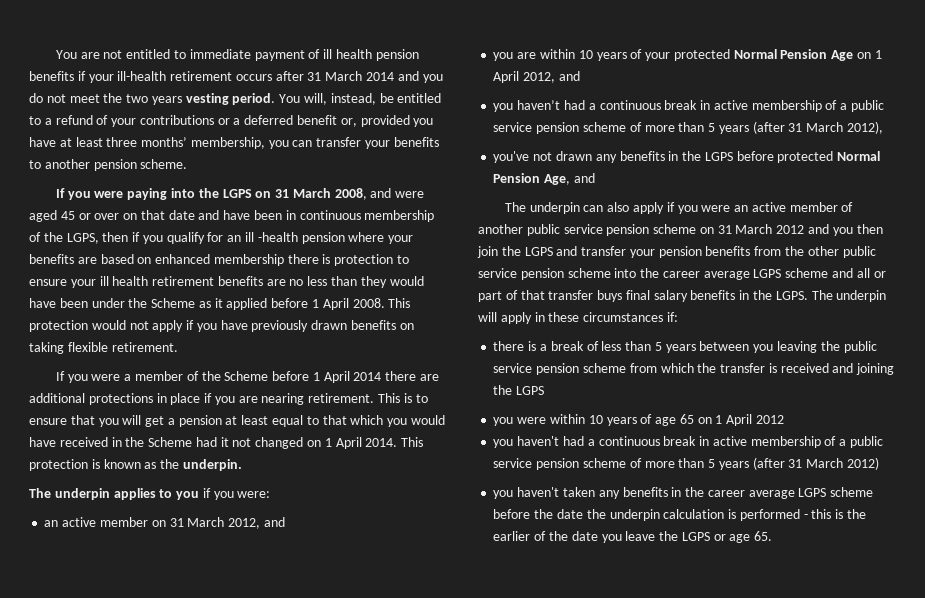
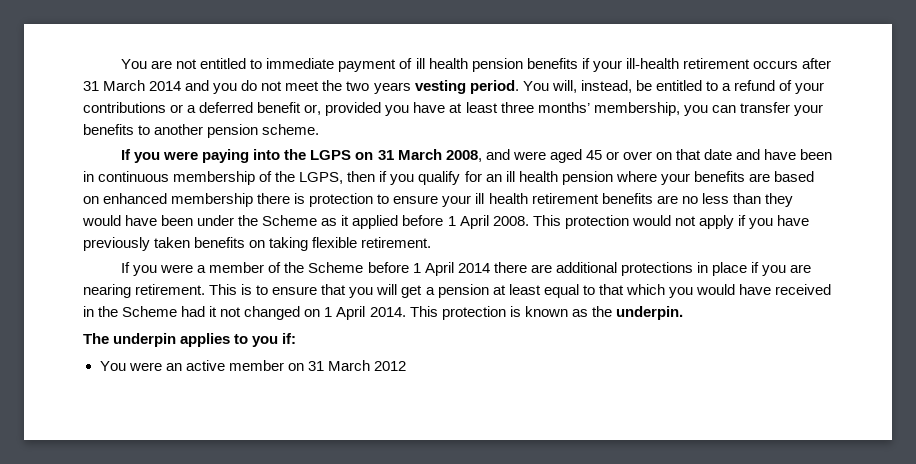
[257,232,298,242] -health -> [518,171,558,182] health
[311,320,348,330] drawn -> [154,237,191,248] taken
[202,488,271,500] if you were: // -> [282,333,297,344] [99,361,162,371] if: // You were
[228,517,285,529] [493,49,882,61] [493,71,580,83] [493,100,884,112] [493,121,883,134] [493,151,881,163] [493,173,595,185] [504,202,854,214] [478,224,883,236] [477,246,876,258] [478,268,886,280] [478,290,887,302] [478,312,678,324] [493,341,877,353] [493,363,895,375] [493,385,545,395] [493,414,784,426] [493,436,883,448] [493,457,879,470] [493,487,874,499] [493,509,866,521] [493,531,773,543] 2012, and // you are within 10 years of your protected Normal Pension Age on 1 April 2012, and // you haven’t had a continuous break in active membership of a public service pension scheme of more than 5 years (after 31 March 2012), // you've not drawn any benefits in the LGPS before protected Normal Pension Age, and // The underpin can also apply if you were an active member of another public service pension scheme on 31 March 2012 and you then join the LGPS and transfer your pension benefits from the other public service pension scheme into the career average LGPS scheme and all or part of that transfer buys final salary benefits in the LGPS. The underpin will apply in these circumstances if: // there is a break of less than 5 years between you leaving the public service pension scheme from which the transfer is received and joining the LGPS // you were within 10 years of age 65 on 1 April 2012 // you haven't had a continuous break in active membership of a public service pension scheme of more than 5 years (after 31 March 2012) // you haven't taken any benefits in the career average LGPS scheme before the date the underpin calculation is performed - this is the earlier of the date you leave the LGPS or age 65. -> [373,361,406,371] 2012

